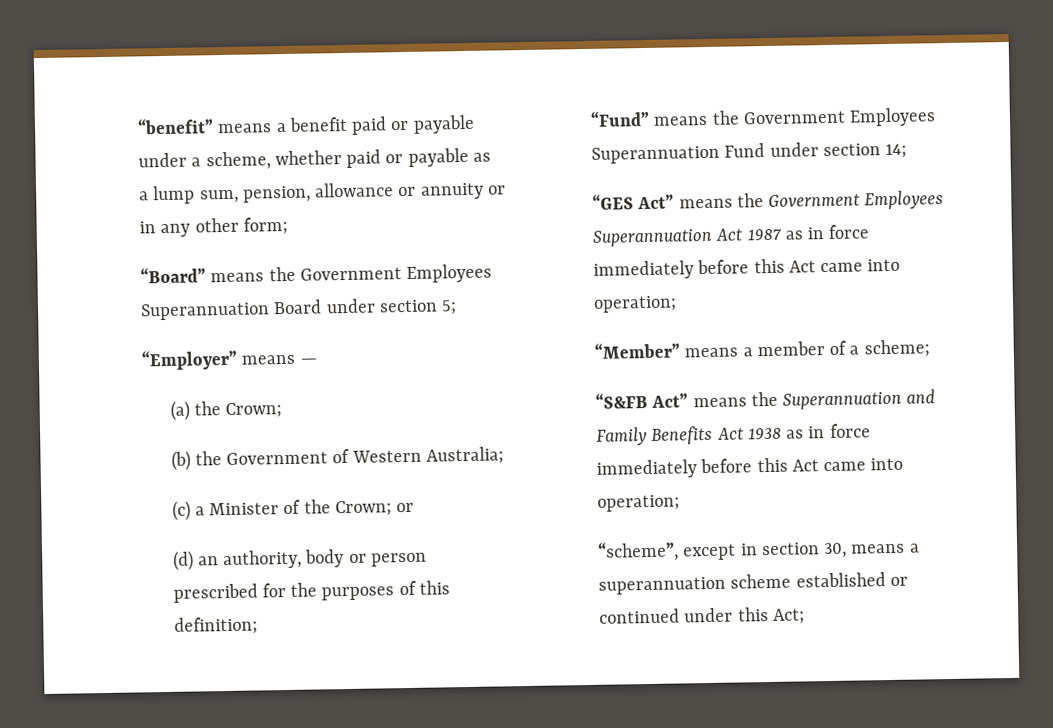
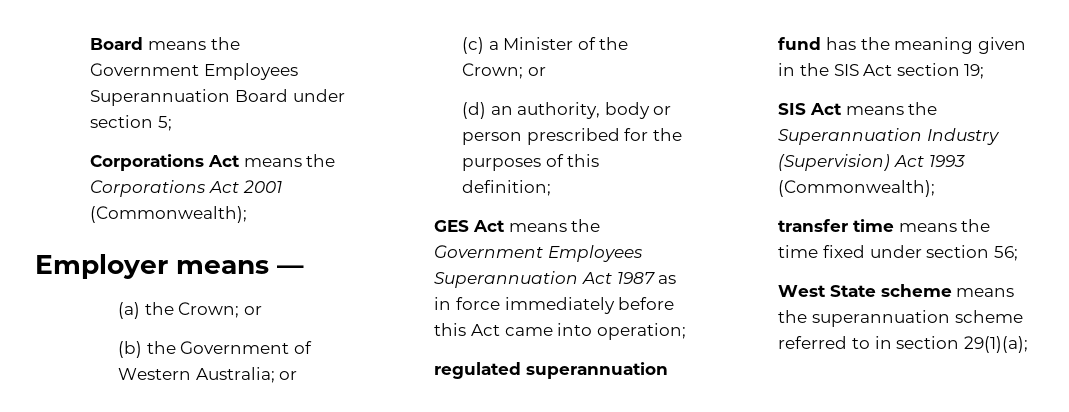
[137,114,475,135] [138,147,491,171] [139,182,506,205] [139,216,288,238] [140,267,207,284] “benefit” means a benefit paid or payable under a scheme, whether paid or payable as a lump sum, pension, allowance or annuity or in any other form; // “Board” -> [90,37,144,50] Board
[141,349,239,371] “Employer” -> [90,154,336,171] [90,180,282,197] [90,206,248,223] [35,254,168,279] Corporations Act means the Corporations Act 2001 (Commonwealth); // Employer
(283, 410) none -> [243,306,262,315] or
(504, 455) none -> [279,371,298,380] or
[590,107,937,127] [591,142,908,164] [592,194,675,210] “Fund” means the Government Employees Superannuation Fund under section 14; // “GES Act” -> [434,220,505,232] GES Act
[594,339,930,359] [595,389,936,410] [596,423,871,446] [596,457,904,479] [597,494,681,512] [597,541,920,562] [598,572,908,595] [599,607,805,624] “Member” means a member of a scheme; // “S&FB Act” means the Superannuation and Family Benefits Act 1938 as in force immediately before this Act came into operation; // “scheme”, except in section 30, means a superannuation scheme established or continued under this Act; -> [434,362,668,379] [778,37,1026,54] [778,63,985,79] [778,102,938,115] [778,128,1000,145] [778,154,965,171] [778,180,936,197] [778,219,991,232] [778,245,1018,261] [778,284,1015,297] [778,310,1023,327] [778,336,1028,353] regulated superannuation fund has the meaning given in the SIS Act section 19; // SIS Act means the Superannuation Industry (Supervision) Act 1993 (Commonwealth); // transfer time means the time fixed under section 56; // West State scheme means the superannuation scheme referred to in section 29(1)(a);

